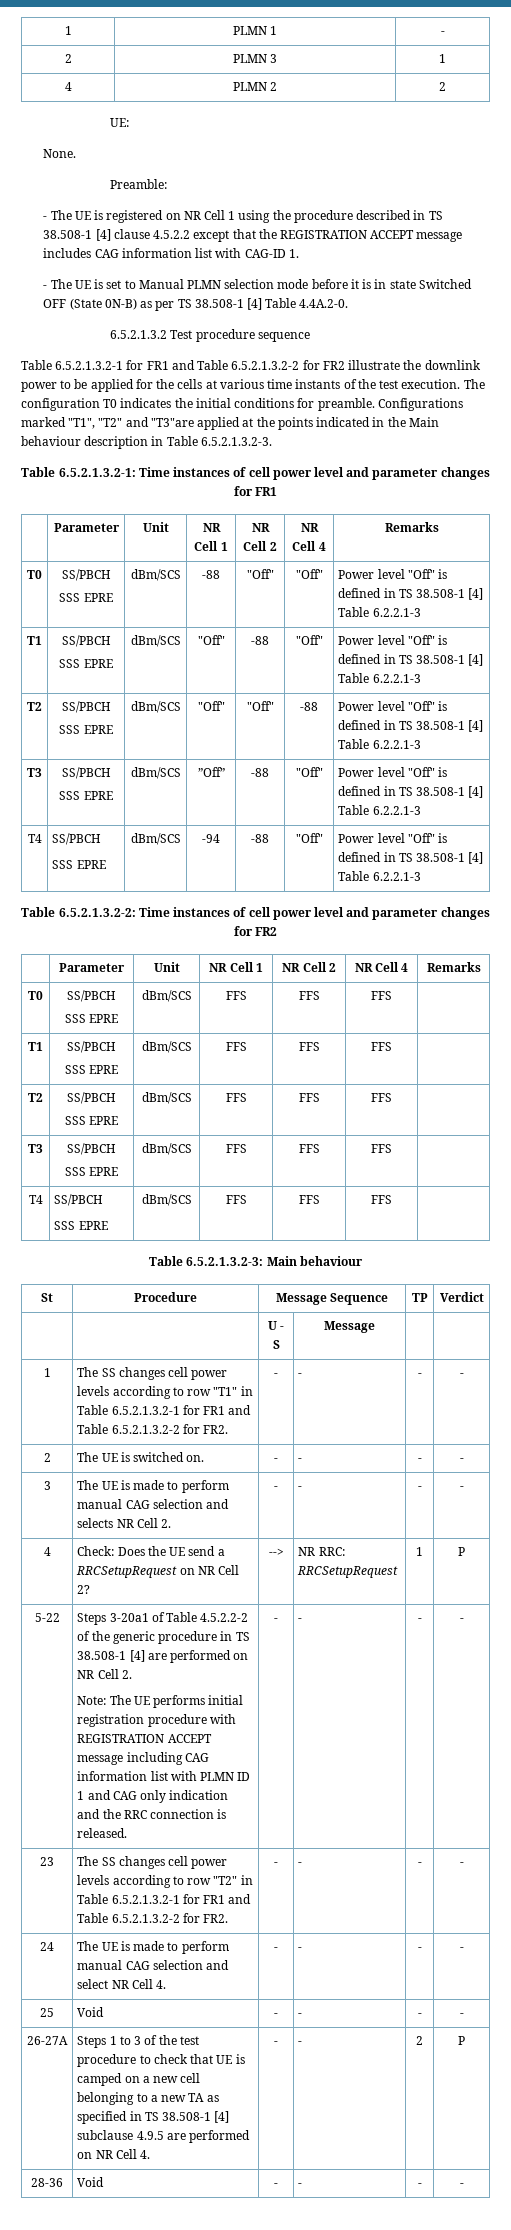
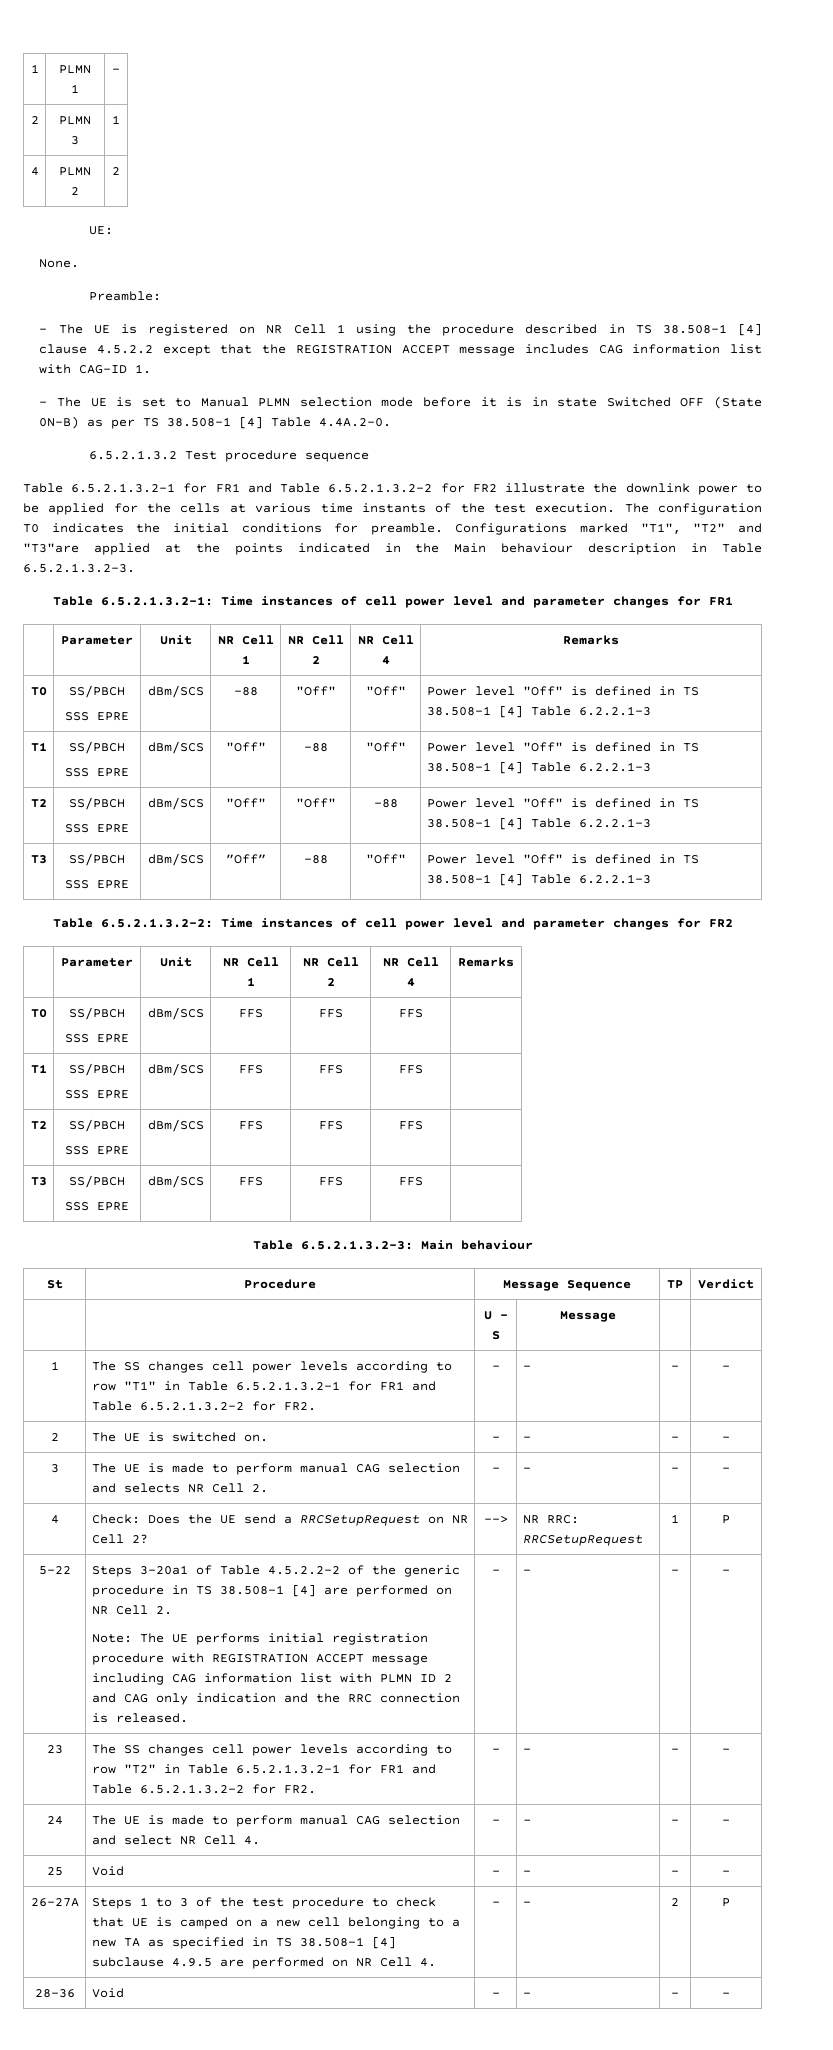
[27,834,42,843] [52,833,102,845] [52,860,106,869] [130,833,181,845] [202,834,220,843] [251,834,269,843] [295,833,323,843] [338,833,448,843] [338,852,484,864] [338,871,421,881] // T4 | SS/PBCH // SSS EPRE | dBm/SCS | -94 | -88 | "Off" | Power level "Off" is defined in TS 38.508-1 [4] Table 6.2.2.1-3 -> (651, 879) none
[28,1195,43,1204] [54,1194,104,1206] [54,1221,108,1230] [141,1194,192,1206] [225,1195,247,1204] [298,1195,320,1204] [371,1195,392,1204] // T4 | SS/PBCH // SSS EPRE | dBm/SCS | FFS | FFS | FFS | -> (423, 1181) none
[77,1791,85,1800] 1 -> [443,1674,452,1682] 2

